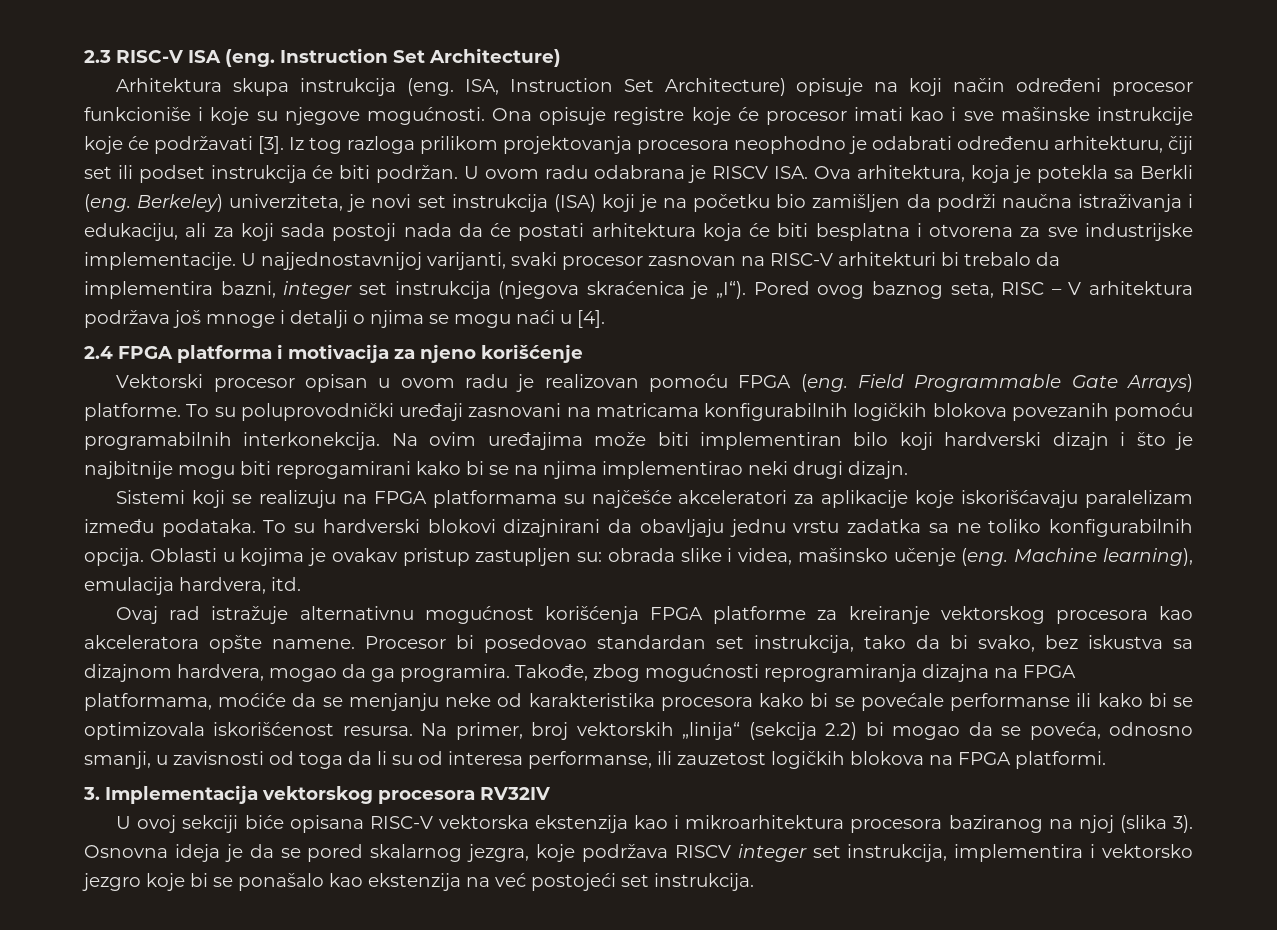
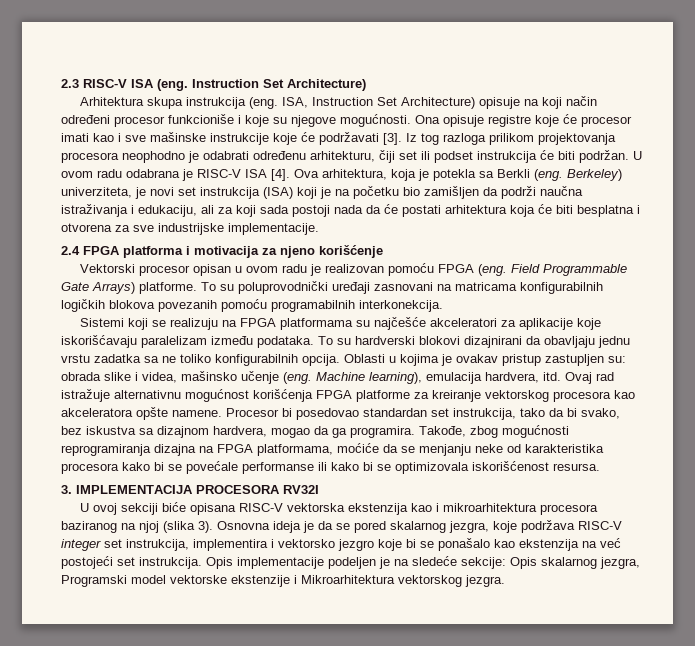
[712,166,809,179] RISCV ISA. -> [197,169,290,181] RISC-V ISA [4].
[241,252,1060,270] [84,281,1193,299] [84,310,605,328] U najjednostavnijoj varijanti, svaki procesor zasnovan na RISC-V arhitekturi bi trebalo da implementira bazni, integer set instrukcija (njegova skraćenica je „I“). Pored ovog baznog seta, RISC – V arhitektura podržava još mnoge i detalji o njima se mogu naći u [4]. -> (319, 229) none
[391,432,1193,450] [84,461,908,479] Na ovim uređajima može biti implementiran bilo koji hardverski dizajn i što je najbitnije mogu biti reprogamirani kako bi se na njima implementirao neki drugi dizajn. -> (443, 306) none
(301, 584) // -> (561, 376) none
[421,722,1194,740] [84,751,1106,769] [83,785,550,804] Na primer, broj vektorskih „linija“ (sekcija 2.2) bi mogao da se poveća, odnosno smanji, u zavisnosti od toga da li su od interesa performanse, ili zauzetost logičkih blokova na FPGA platformi. // 3. Implementacija vektorskog procesora RV32IV -> [61,485,319,494] // 3. IMPLEMENTACIJA PROCESORA RV32I
[674,845,731,858] RISCV -> [578,521,622,530] RISC-V
(754, 882) none -> [206,556,640,569] [61,575,505,587] Opis implementacije podeljen je na sledeće sekcije: Opis skalarnog jezgra, Programski model vektorske ekstenzije i Mikroarhitektura vektorskog jezgra.

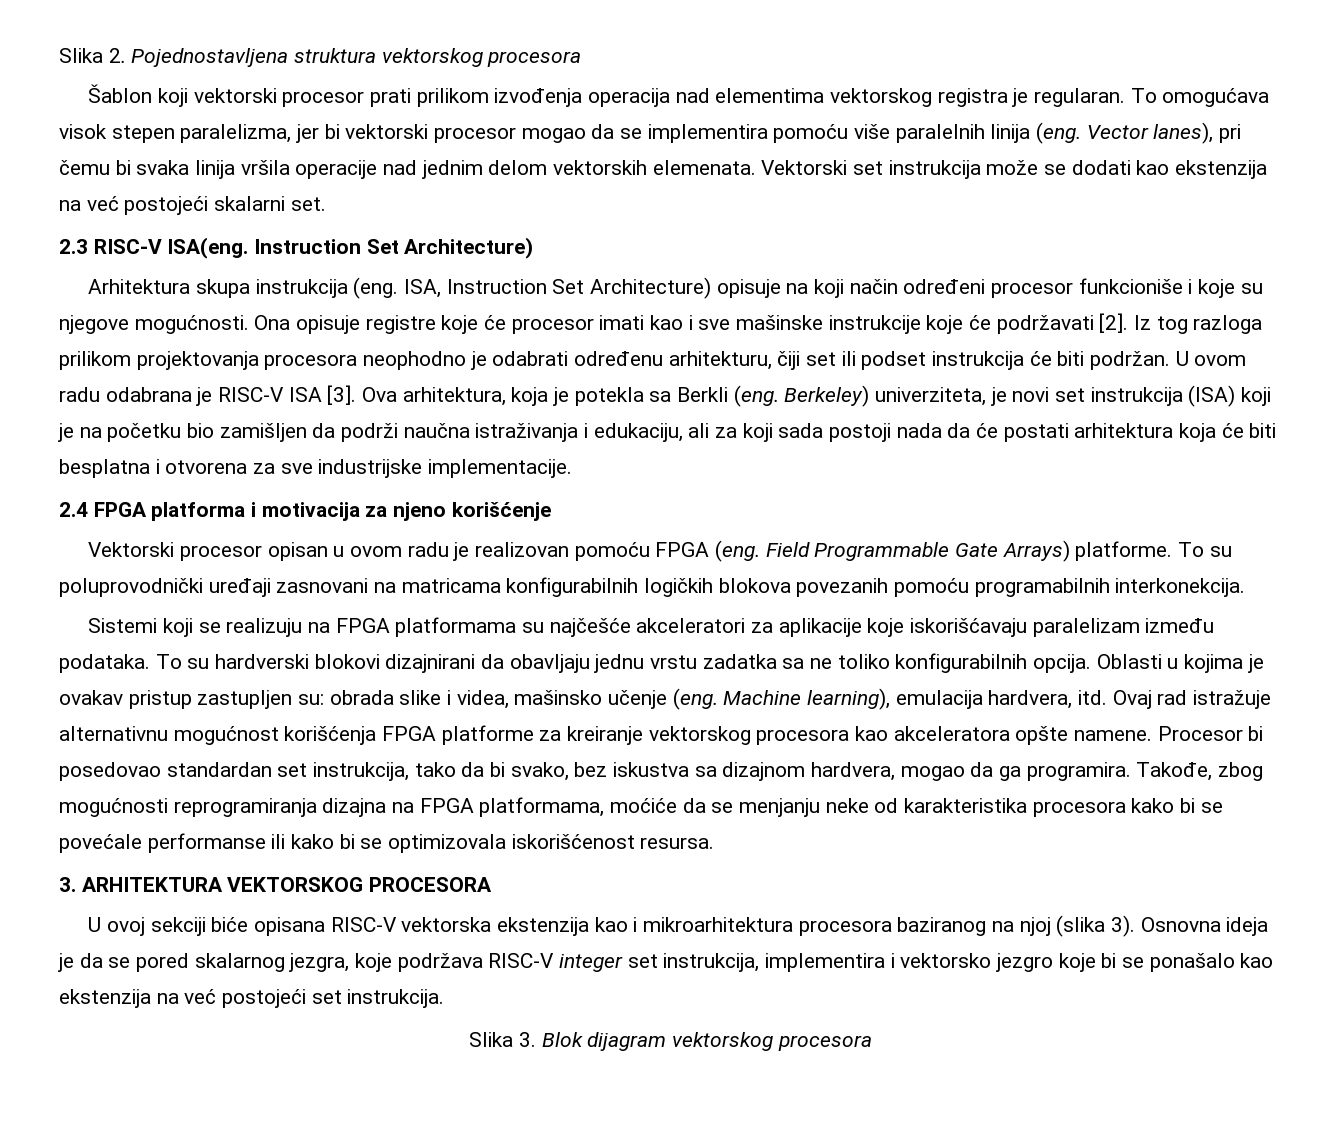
[61,79,188,91] 2.3 RISC-V ISA (eng. -> [59,48,582,67] [88,84,1270,107] [59,122,1242,144] [59,160,1268,179] [59,196,326,215] [59,237,249,259] Slika 2. Pojednostavljena struktura vektorskog procesora // Šablon koji vektorski procesor prati prilikom izvođenja operacija nad elementima vektorskog registra je regularan. To omogućava visok stepen paralelizma, jer bi vektorski procesor mogao da se implementira pomoću više paralelnih linija (eng. Vector lanes), pri čemu bi svaka linija vršila operacije nad jednim delom vektorskih elemenata. Vektorski set instrukcija može se dodati kao ekstenzija na već postojeći skalarni set. // 2.3 RISC-V ISA(eng.
[383,133,402,145] [3]. -> [1099,313,1129,333] [2].
[271,169,290,181] [4]. -> [327,385,357,405] [3].
[76,485,193,494] IMPLEMENTACIJA -> [81,877,364,892] ARHITEKTURA VEKTORSKOG
[283,485,319,494] RV32I -> (493, 884) none
[206,556,640,569] [61,575,505,587] Opis implementacije podeljen je na sledeće sekcije: Opis skalarnog jezgra, Programski model vektorske ekstenzije i Mikroarhitektura vektorskog jezgra. -> [469,1032,872,1051] // Slika 3. Blok dijagram vektorskog procesora

